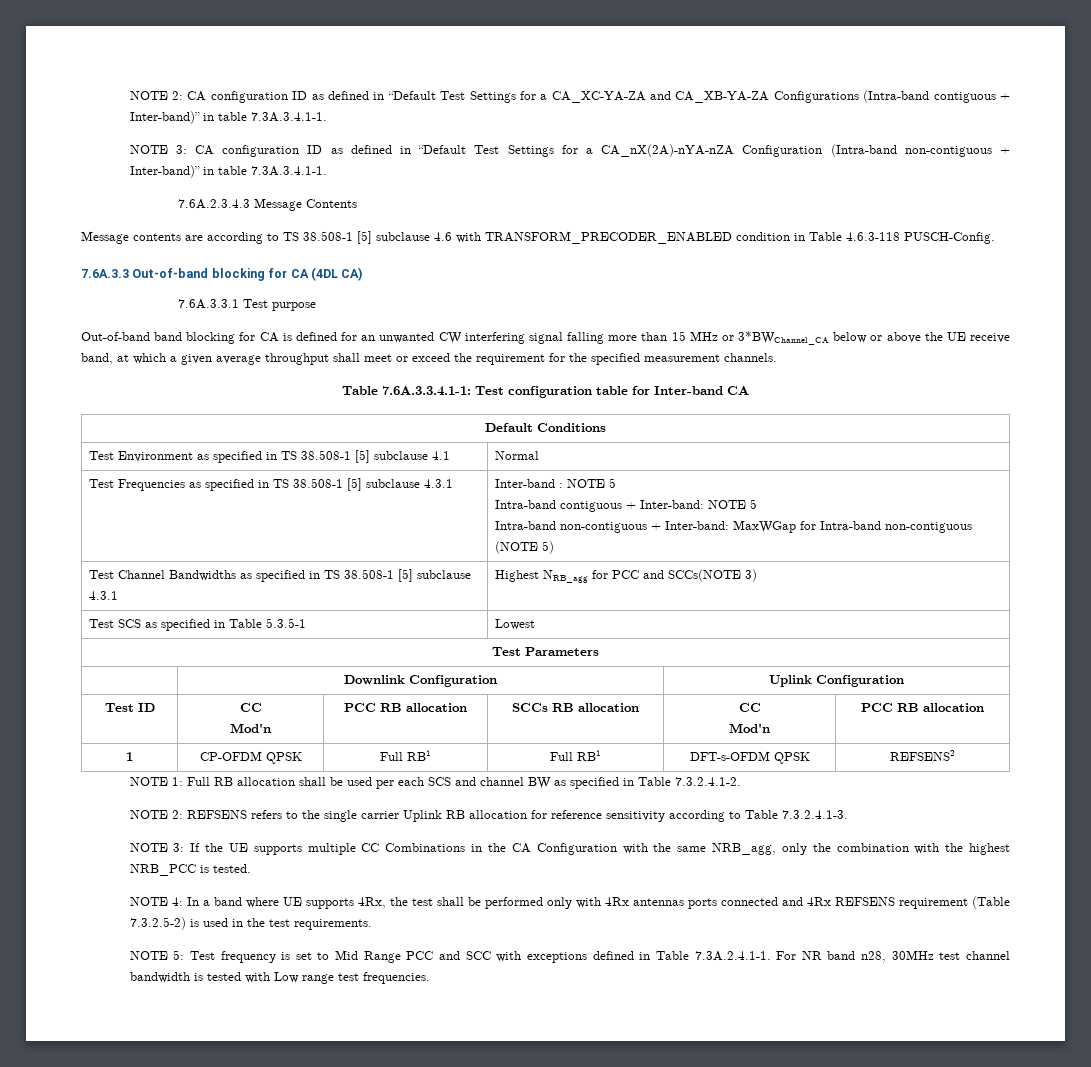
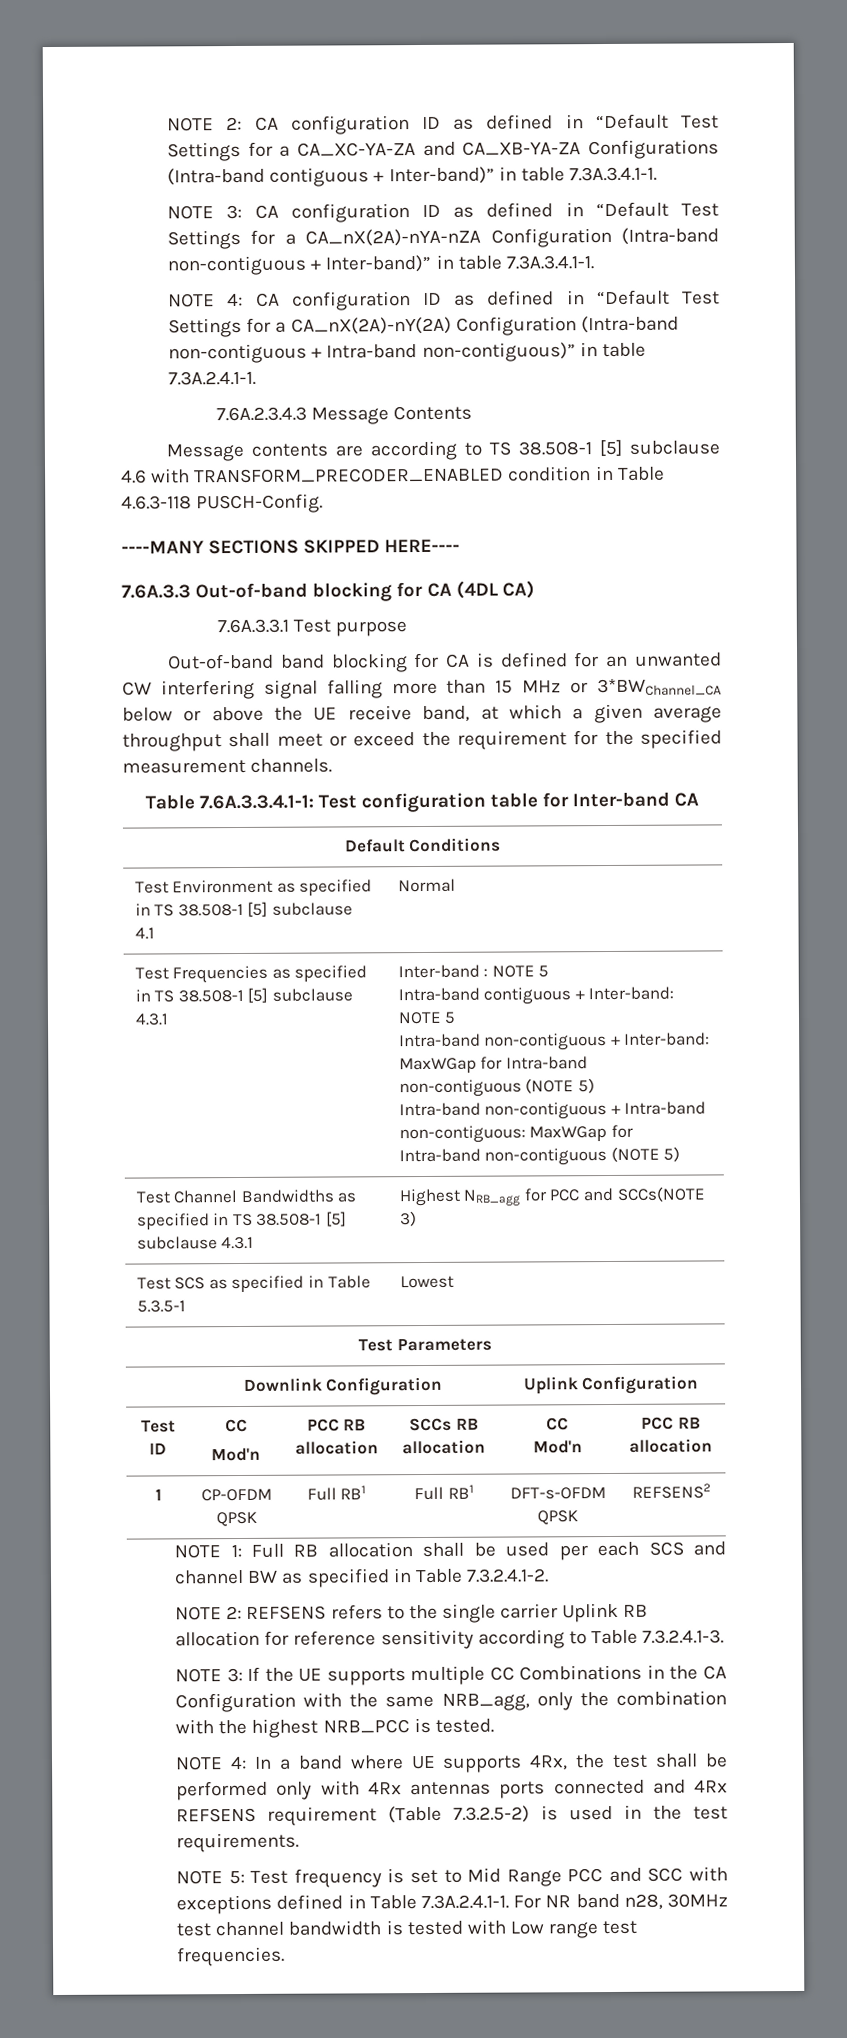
(327, 171) none -> [168,289,720,311] [168,315,679,338] [168,342,646,364] [168,370,257,386] // NOTE 4: CA configuration ID as defined in “Default Test Settings for a CA_nX(2A)-nY(2A) Configuration (Intra-band non-contiguous + Intra-band non-contiguous)” in table 7.3A.2.4.1-1.
(995, 238) none -> [121,538,461,555] // ----MANY SECTIONS SKIPPED HERE----
(555, 547) none -> [398,1101,707,1120] [398,1124,634,1144] [398,1146,681,1166] // Intra-band non-contiguous + Intra-band non-contiguous: MaxWGap for Intra-band non-contiguous (NOTE 5)

